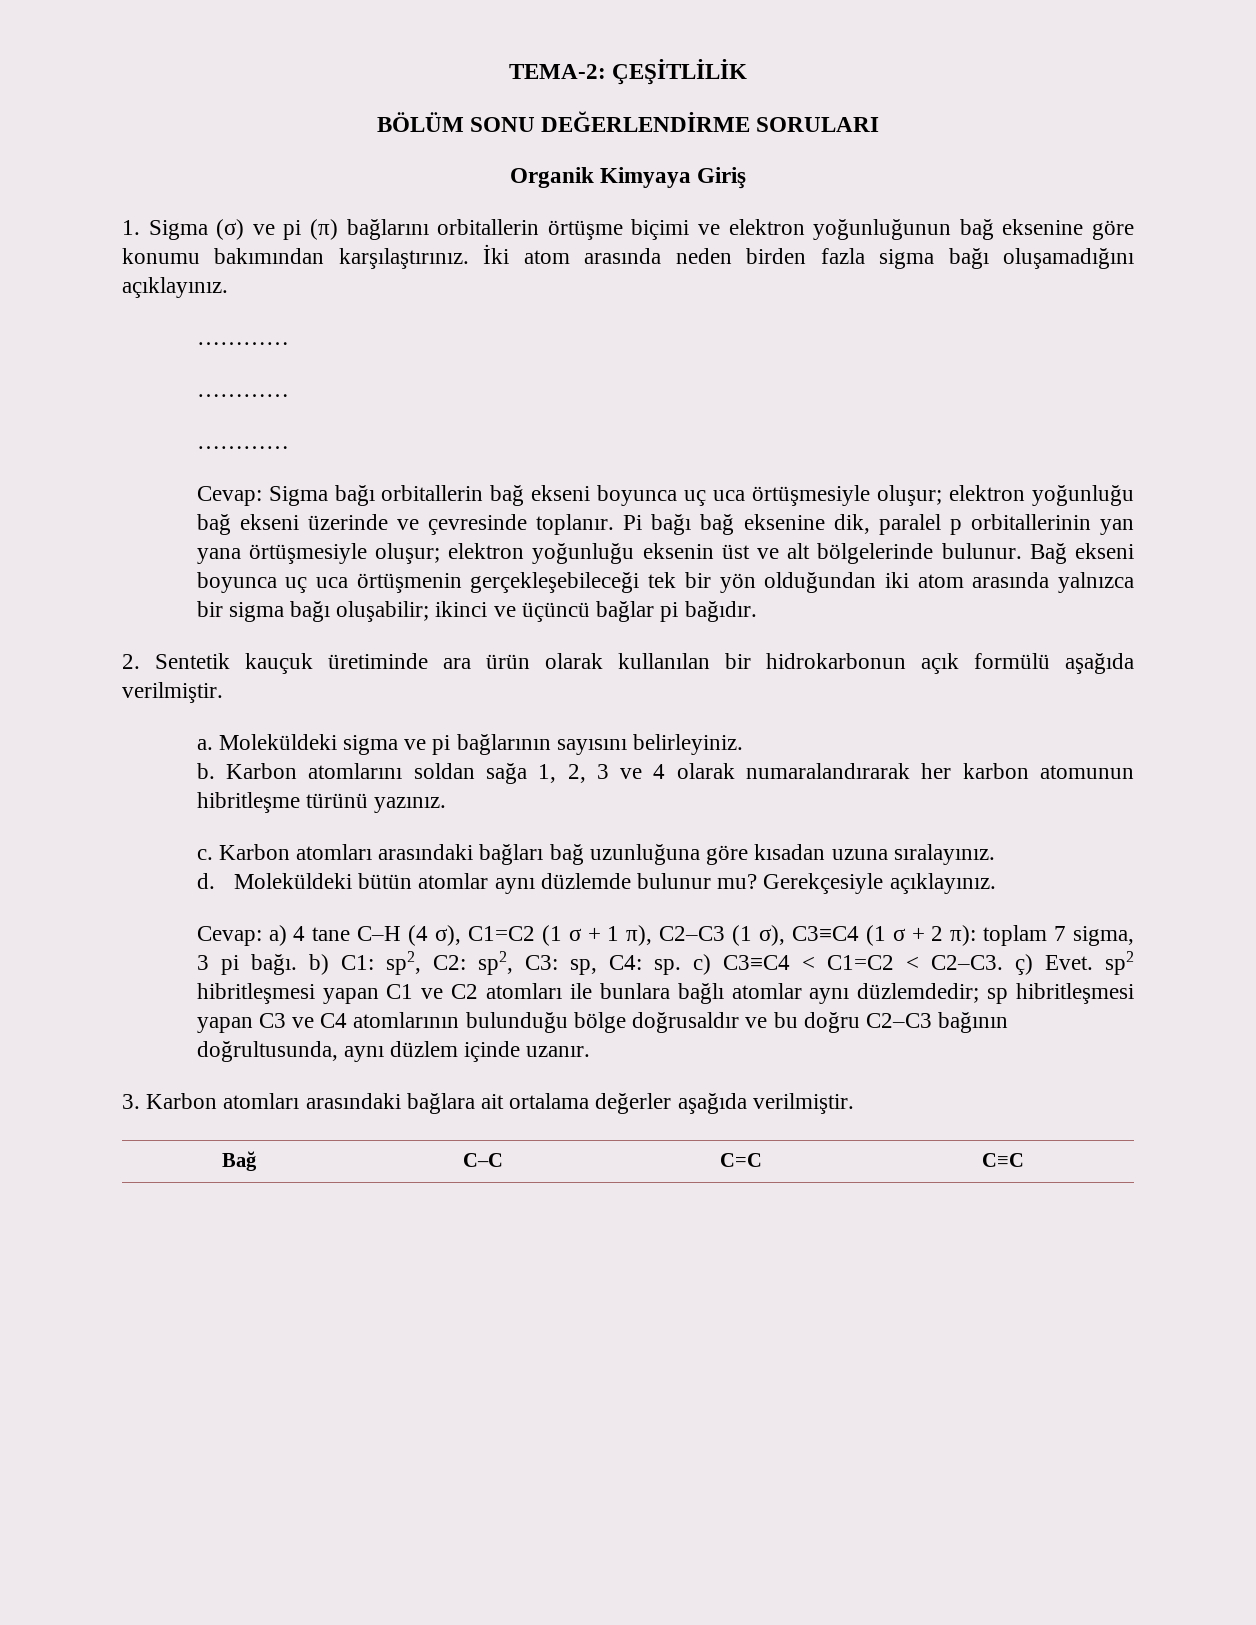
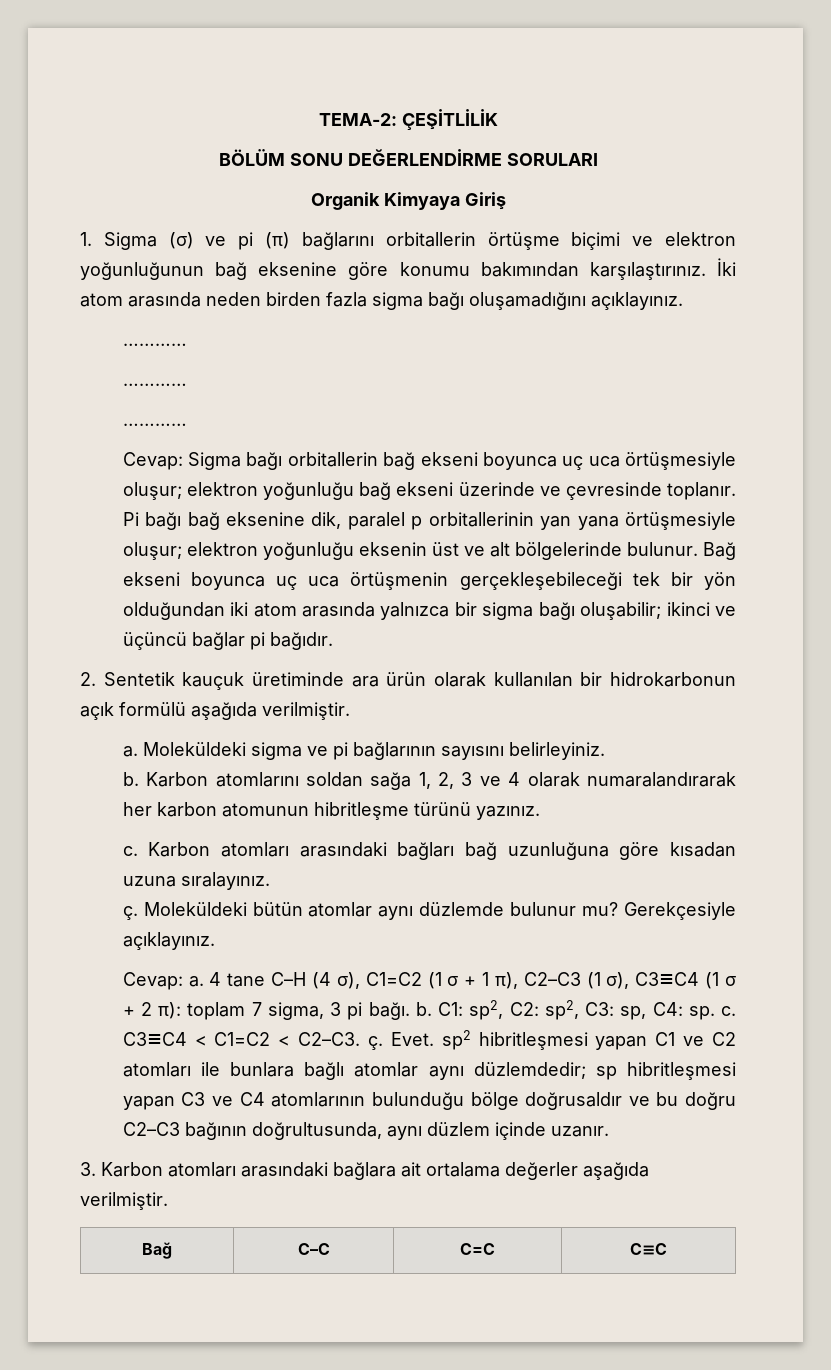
[196,873,215,889] d. -> [122,906,138,920] ç.
[268,925,287,946] a) -> [188,976,204,987] a.
[308,954,329,975] b) -> [415,1002,432,1016] b.
[692,954,711,975] c) -> [721,1006,737,1016] c.
[1014,954,1033,975] ç) -> [368,1036,384,1050] ç.

